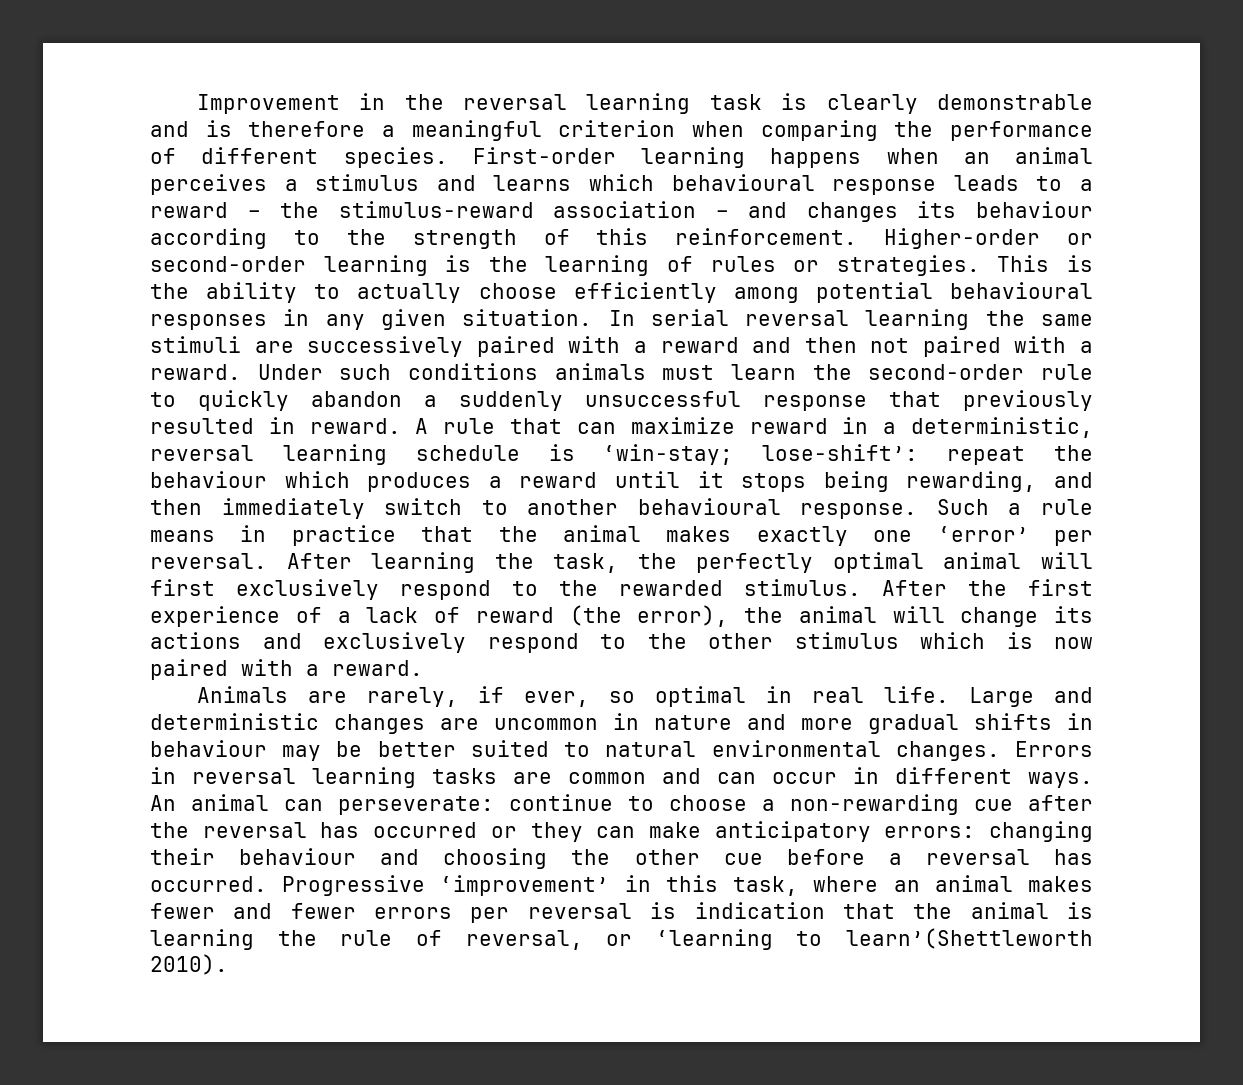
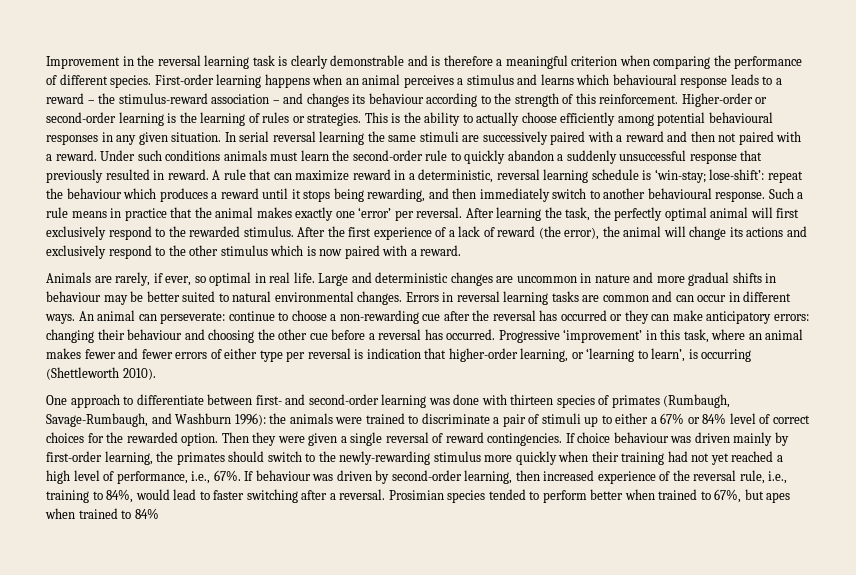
(453, 913) none -> [210,348,283,362] of either type
[913,902,1093,919] [150,928,1093,950] [150,954,228,975] the animal is learning the rule of reversal, or ‘learning to learn’(Shettleworth 2010). -> [448,348,752,362] [46,367,156,380] [46,394,731,408] [46,413,810,427] [46,432,789,446] [46,451,783,465] [46,470,788,484] [46,489,791,503] [45,508,159,519] higher-order learning, or ‘learning to learn’, is occurring (Shettleworth 2010). // One approach to differentiate between first- and second-order learning was done with thirteen species of primates (Rumbaugh, Savage-Rumbaugh, and Washburn 1996): the animals were trained to discriminate a pair of stimuli up to either a 67% or 84% level of correct choices for the rewarded option. Then they were given a single reversal of reward contingencies. If choice behaviour was driven mainly by first-order learning, the primates should switch to the newly-rewarding stimulus more quickly when their training had not yet reached a high level of performance, i.e., 67%. If behaviour was driven by second-order learning, then increased experience of the reversal rule, i.e., training to 84%, would lead to faster switching after a reversal. Prosimian species tended to perform better when trained to 67%, but apes when trained to 84%

